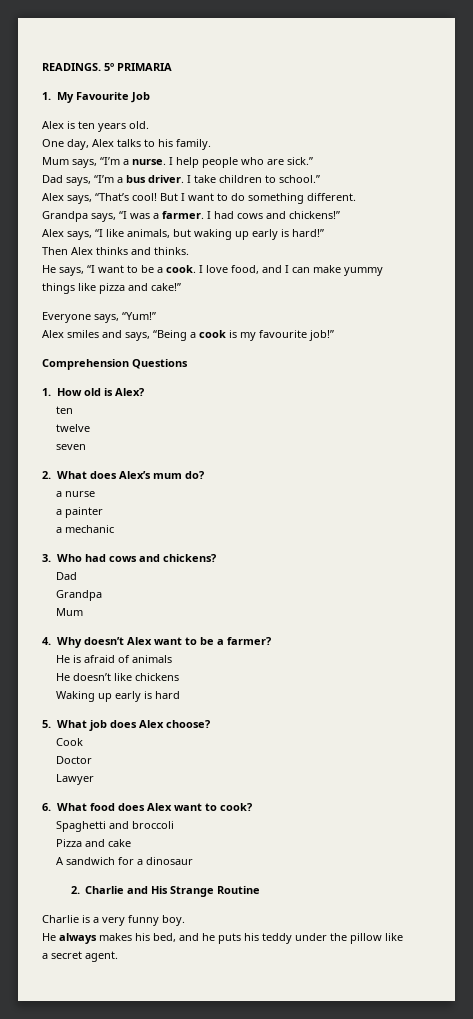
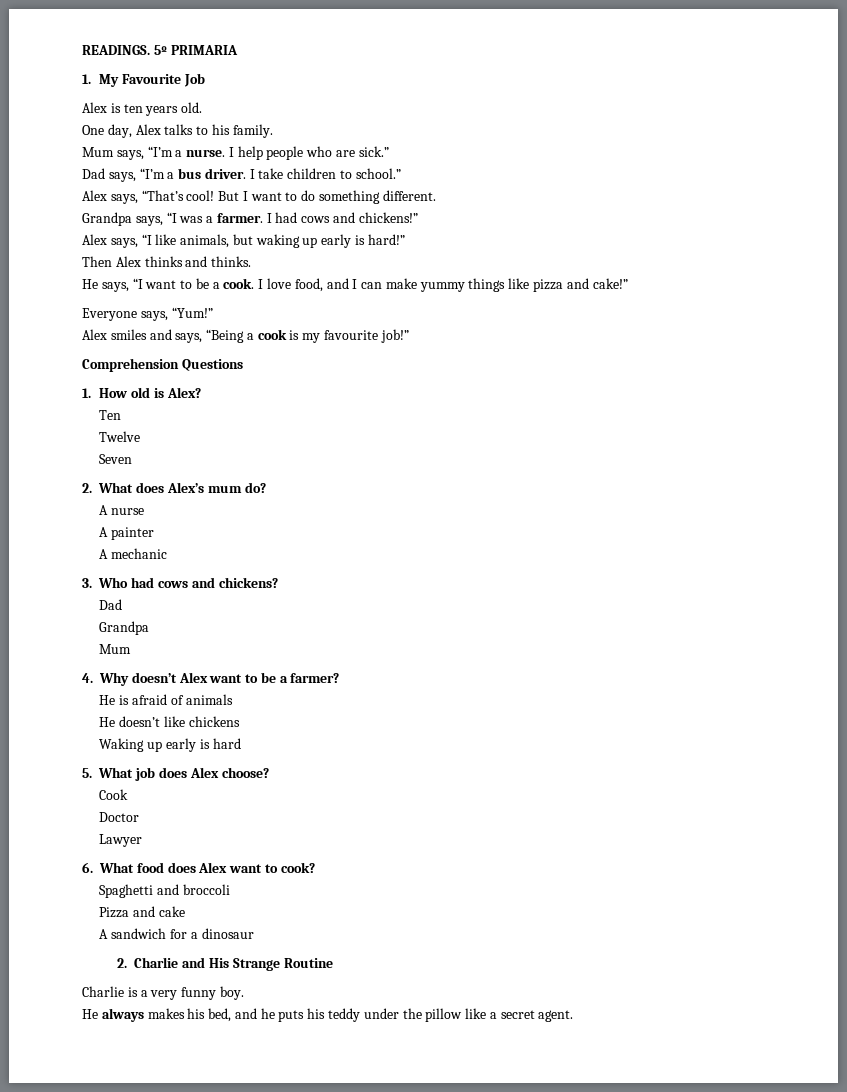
[56,406,74,414] [56,424,91,432] [56,444,87,450] ten // twelve // seven -> [99,410,122,420] [99,431,141,442] [99,454,133,464] Ten // Twelve // Seven
[56,491,63,497] a -> [99,505,109,515] A
[56,509,63,515] a -> [99,527,109,537] A
[56,527,63,533] a -> [99,549,109,559] A

